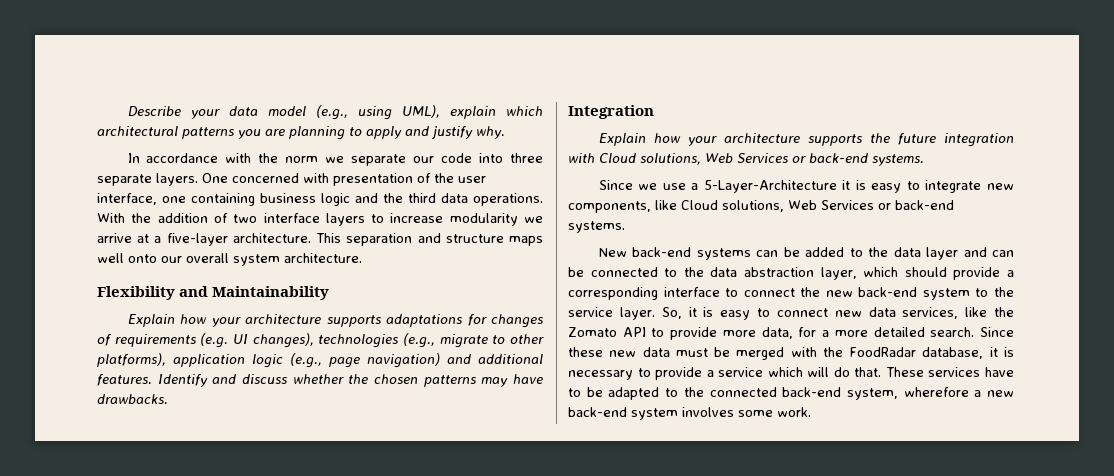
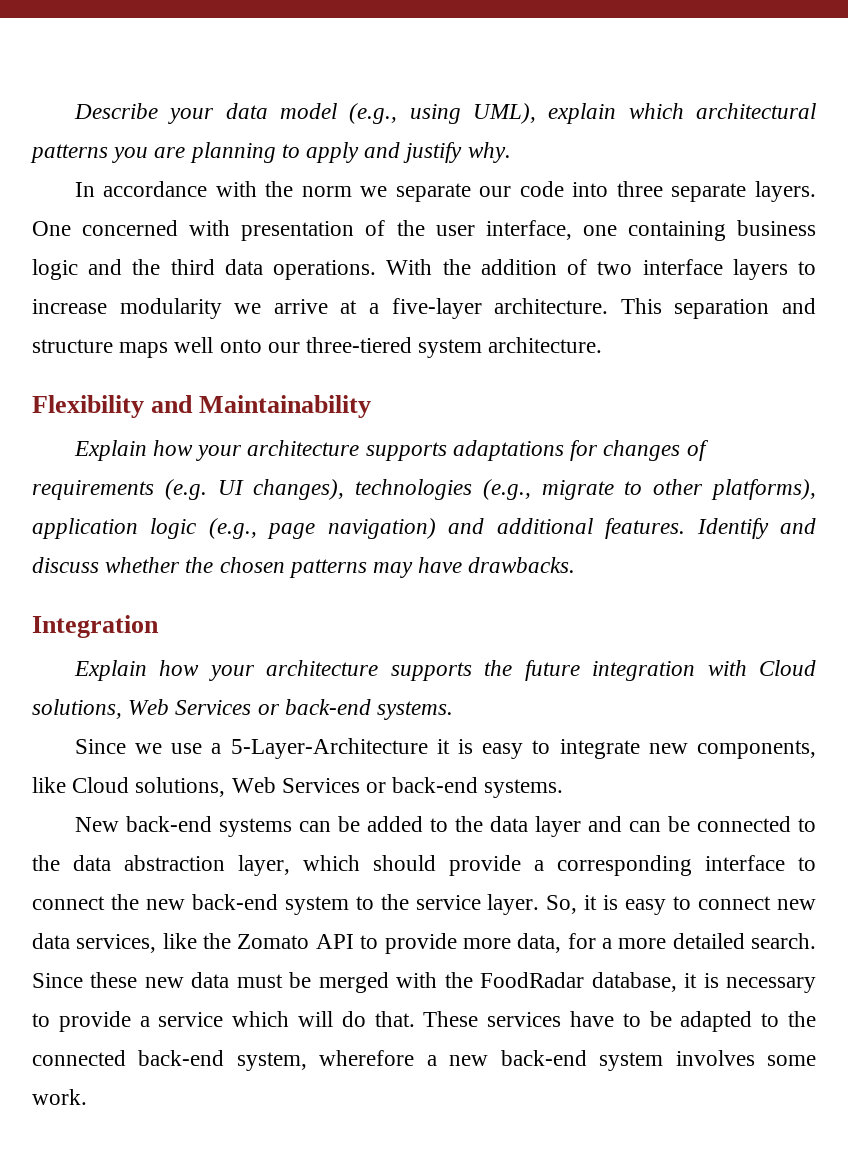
[186,253,229,263] overall -> [306,337,413,353] three-tiered

